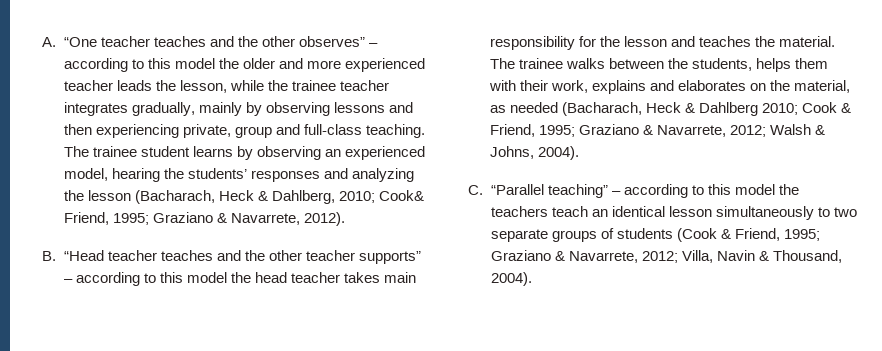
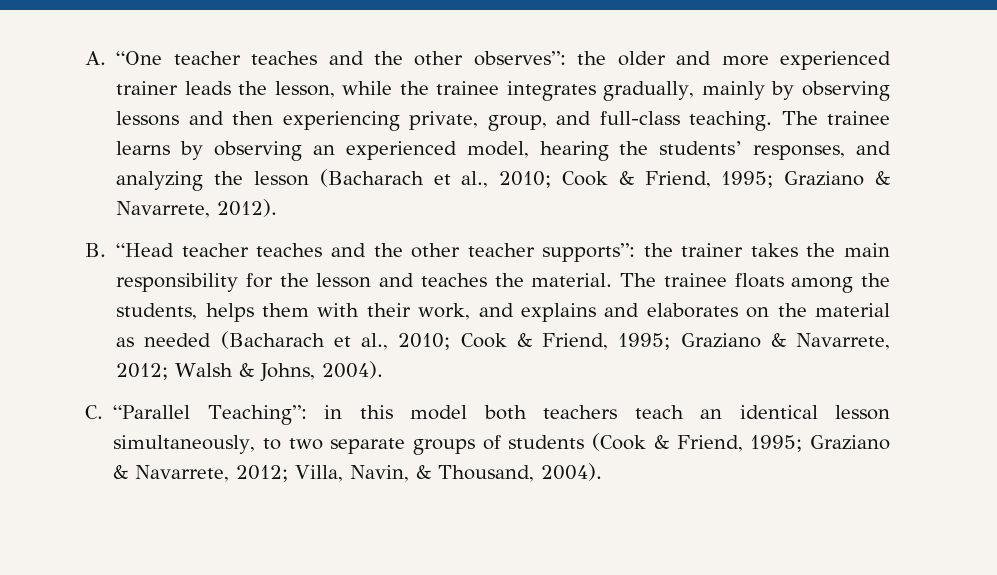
[299,36,379,47] [63,58,215,72] observes” – according to this model -> [473,51,566,66] observes”:
[63,80,113,91] teacher -> [116,81,179,95] trainer
[340,80,390,91] teacher -> (500, 88) none
[234,126,272,138] group -> [487,115,547,131] group,
[140,146,190,157] student -> (891, 118) none
[251,170,321,182] responses -> [753,145,846,160] responses,
[134,190,425,204] (Bacharach, Heck & Dahlberg, 2010; Cook& -> [319,169,634,188] (Bacharach et al., 2010; Cook &
[359,251,422,264] [63,272,381,286] supports” – according to this model the head teacher takes -> [542,243,836,262] supports”: the trainer takes the
[565,58,664,69] walks between -> [734,273,854,293] floats among
(588, 86) none -> [478,303,514,317] and
[794,80,851,93] material, -> [815,303,891,317] material
[561,102,759,116] (Bacharach, Heck & Dahlberg -> [220,331,389,350] (Bacharach et al.,
[547,184,799,198] teaching” – according to this model the -> [207,405,527,425] Teaching”: in this model both
[715,206,814,220] simultaneously -> [113,435,256,454] simultaneously,
[716,250,755,261] Navin -> [350,465,410,482] Navin,

